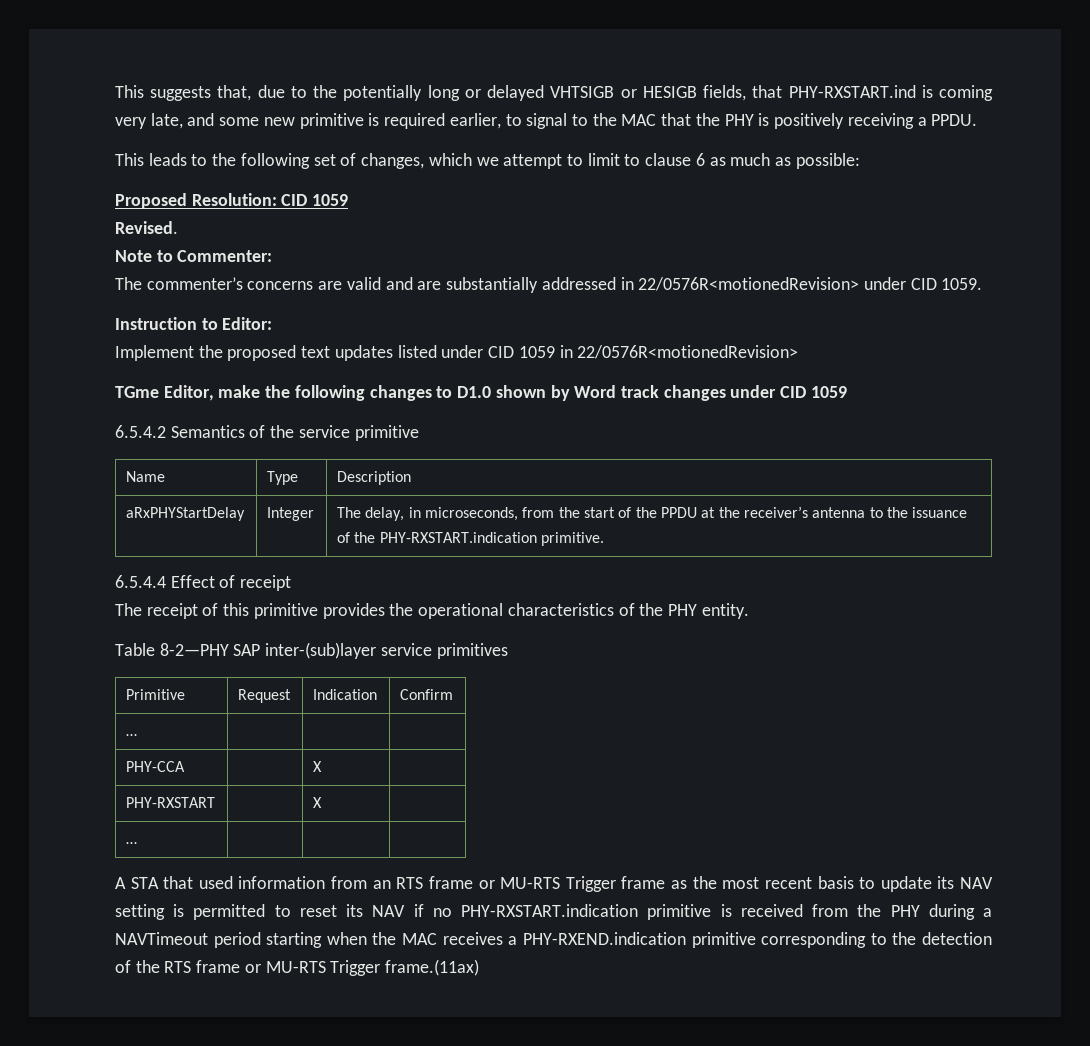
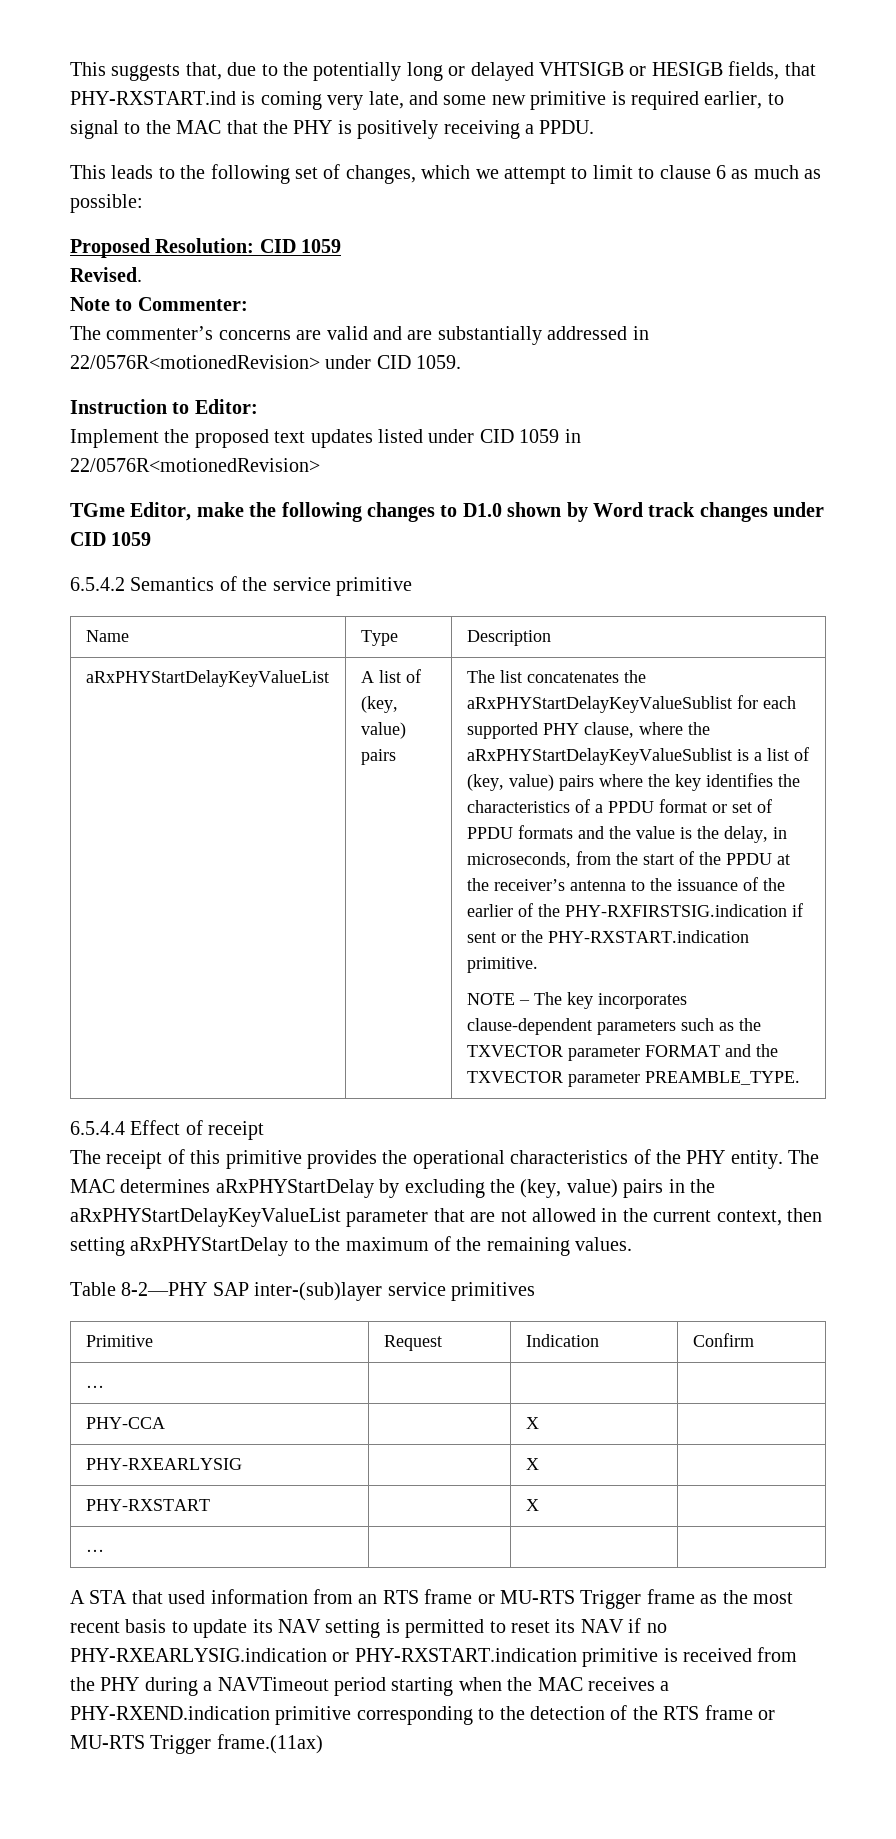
[126,507,246,521] [267,507,315,521] [337,507,362,518] aRxPHYStartDelay | Integer | The -> [85,670,329,687] [360,669,421,683] [360,696,398,713] [360,722,406,739] [360,749,396,765] [466,670,646,683] [466,695,796,713] [466,722,710,739] [466,747,809,765] [466,773,800,791] [466,799,772,813] [466,825,719,839] aRxPHYStartDelayKeyValueList | A list of (key, value) pairs | The list concatenates the aRxPHYStartDelayKeyValueSublist for each supported PHY clause, where the aRxPHYStartDelayKeyValueSublist is a list of (key, value) pairs where the key identifies the characteristics of a PPDU format or set of PPDU formats and the value is the
[379,532,605,546] PHY-RXSTART.indication primitive. -> [466,903,803,917] [466,930,749,943] [466,957,538,973] [466,992,687,1009] [466,1018,761,1035] [466,1044,778,1061] [466,1071,800,1087] earlier of the PHY-RXFIRSTSIG.indication if sent or the PHY-RXSTART.indication primitive. // NOTE – The key incorporates clause-dependent parameters such as the TXVECTOR parameter FORMAT and the TXVECTOR parameter PREAMBLE_TYPE.
(749, 611) none -> [788,1150,820,1164] [70,1179,715,1198] [70,1208,822,1227] [70,1236,633,1256] The MAC determines aRxPHYStartDelay by excluding the (key, value) pairs in the aRxPHYStartDelayKeyValueList parameter that are not allowed in the current context, then setting aRxPHYStartDelay to the maximum of the remaining values.
(323, 766) none -> [85,1458,242,1470] [525,1458,539,1470] // PHY-RXEARLYSIG | | X |
(452, 912) none -> [70,1648,350,1662] PHY-RXEARLYSIG.indication or

